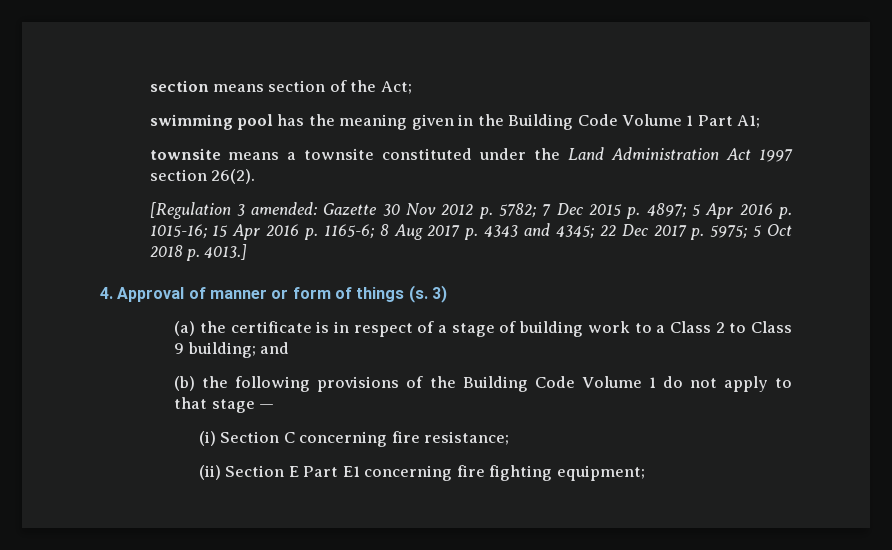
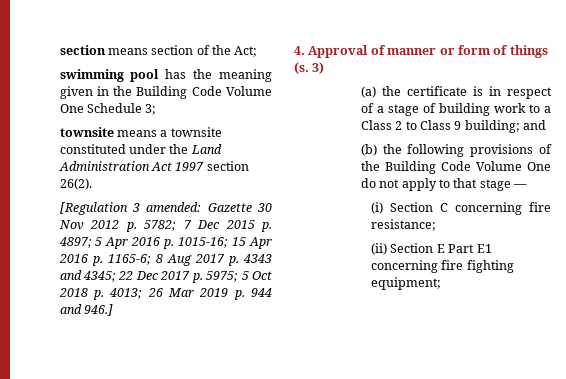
[686,115,761,128] 1 Part A1; -> [59,103,157,115] One Schedule 3;
[204,244,248,260] 4013.] -> [109,288,273,300] [59,304,113,316] 4013; 26 Mar 2019 p. 944 and 946.]
[648,377,656,388] 1 -> [527,162,551,171] One

